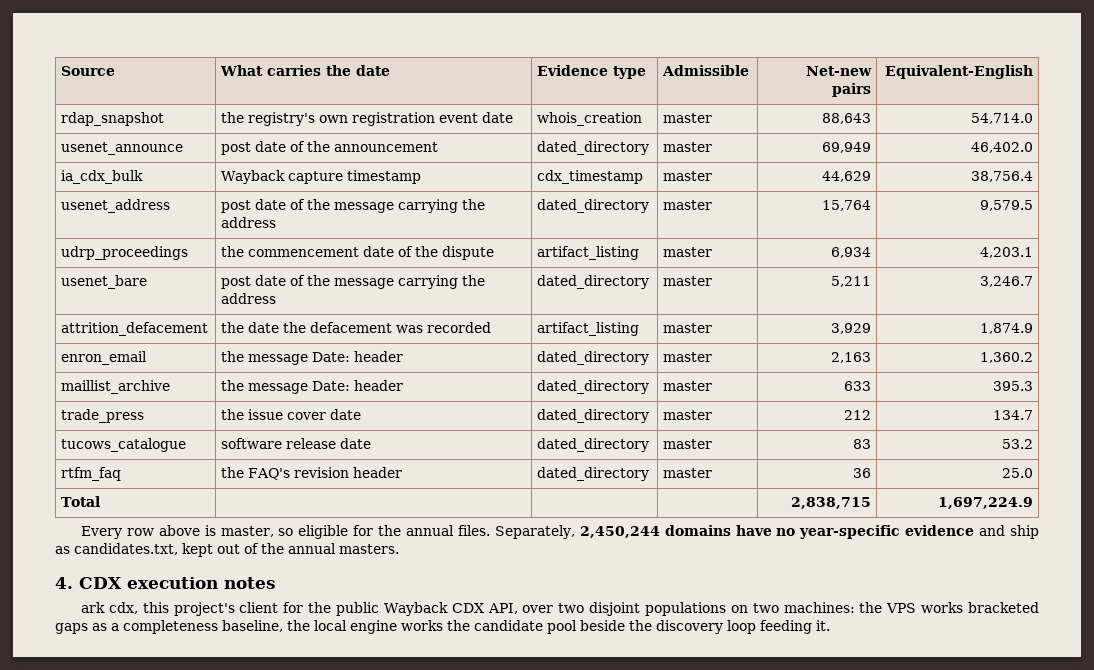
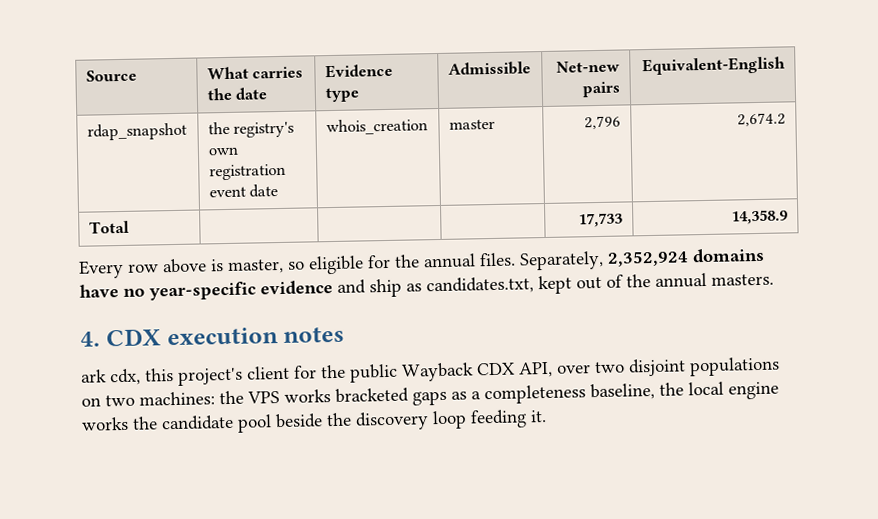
[821,113,871,124] [970,113,1033,124] [61,142,184,155] [221,141,439,155] [537,141,650,155] [663,142,713,152] [821,142,871,153] [970,142,1033,153] [61,170,144,184] [221,170,422,184] [537,170,644,184] [663,171,713,181] [821,171,871,182] [970,171,1033,182] [61,199,171,213] [221,199,486,213] [221,217,277,228] [537,199,650,213] [663,200,713,210] [821,200,871,211] [979,200,1033,211] [61,246,189,260] [221,246,495,260] [537,246,640,260] [663,247,713,257] [830,247,871,258] [979,247,1033,258] [61,275,148,289] [221,275,486,289] [221,293,277,304] [537,275,650,289] [663,276,713,286] [830,276,871,287] [979,276,1033,287] [61,322,209,336] [221,322,492,333] [537,322,640,336] [663,323,713,333] [830,323,871,334] [979,323,1033,334] [61,351,148,365] [221,351,404,365] [537,351,650,365] [663,352,713,362] [830,352,871,363] [979,352,1033,363] [61,380,171,394] [221,380,404,394] [537,380,650,394] [663,381,713,391] [843,381,871,391] [992,381,1033,391] [61,409,145,423] [221,409,362,420] [537,409,650,423] [663,410,713,420] [843,410,871,420] [992,410,1033,420] [61,438,187,452] [221,438,372,449] [537,438,650,452] [663,439,713,449] [852,439,871,449] [1001,439,1033,449] [61,467,122,481] [221,467,403,480] [537,467,650,481] [663,468,713,478] [852,468,871,478] [1001,468,1033,478] 88,643 | 54,714.0 // usenet_announce | post date of the announcement | dated_directory | master | 69,949 | 46,402.0 // ia_cdx_bulk | Wayback capture timestamp | cdx_timestamp | master | 44,629 | 38,756.4 // usenet_address | post date of the message carrying the address | dated_directory | master | 15,764 | 9,579.5 // udrp_proceedings | the commencement date of the dispute | artifact_listing | master | 6,934 | 4,203.1 // usenet_bare | post date of the message carrying the address | dated_directory | master | 5,211 | 3,246.7 // attrition_defacement | the date the defacement was recorded | artifact_listing | master | 3,929 | 1,874.9 // enron_email | the message Date: header | dated_directory | master | 2,163 | 1,360.2 // maillist_archive | the message Date: header | dated_directory | master | 633 | 395.3 // trade_press | the issue cover date | dated_directory | master | 212 | 134.7 // tucows_catalogue | software release date | dated_directory | master | 83 | 53.2 // rtfm_faq | the FAQ's revision header | dated_directory | master | 36 | 25.0 -> [584,115,622,130] [737,112,787,127] 2,796 | 2,674.2
[790,497,871,509] [937,497,1033,509] 2,838,715 | 1,697,224.9 -> [578,212,624,228] [731,209,789,225] 17,733 | 14,358.9
[579,526,660,538] 2,450,244 -> [607,250,689,267] 2,352,924

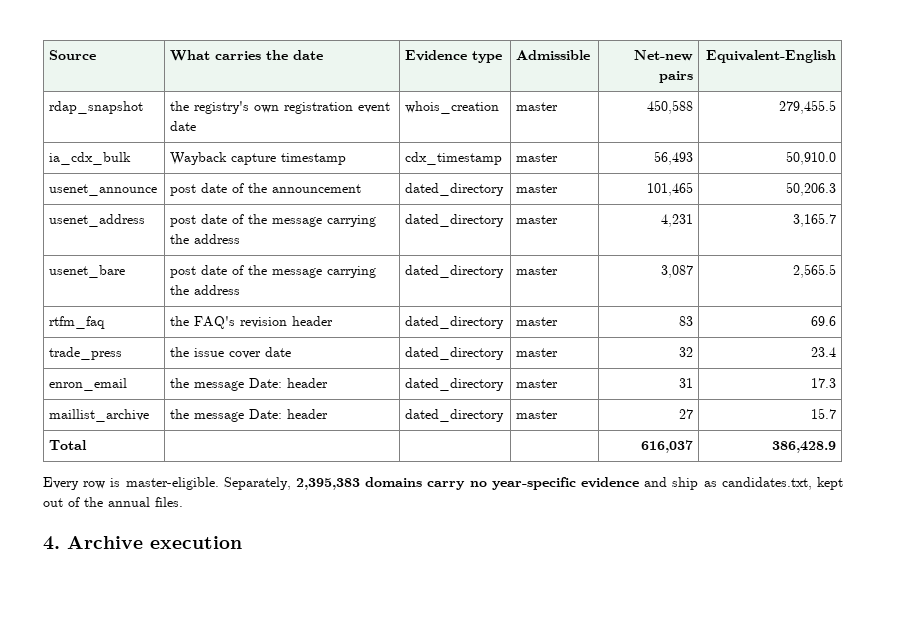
[584,115,622,130] [737,112,787,127] 2,796 | 2,674.2 -> [646,100,693,114] [778,100,836,114] [49,152,132,165] [170,152,347,165] [405,152,503,165] [516,153,559,162] [653,151,693,165] [785,151,836,165] [49,184,158,196] [170,183,362,196] [405,183,505,196] [516,184,559,193] [646,182,693,196] [785,182,836,196] [49,214,146,227] [170,214,377,227] [170,234,241,244] [405,214,505,227] [516,215,559,224] [660,214,693,227] [792,213,836,227] [49,265,126,278] [170,265,377,278] [170,285,241,295] [405,265,505,278] [516,266,559,275] [660,265,693,278] [792,264,836,278] [49,316,106,329] [170,316,334,329] [405,316,505,329] [516,317,559,326] [678,316,693,326] [810,316,836,326] [49,347,123,360] [170,347,292,359] [405,347,505,360] [516,348,559,357] [678,347,693,357] [810,347,836,357] [49,378,128,391] [170,378,329,391] [405,378,505,391] [516,379,559,388] [678,378,693,388] [810,378,836,388] [49,409,150,422] [170,409,329,422] [405,409,505,422] [516,410,559,419] [678,409,693,419] [810,408,836,419] 450,588 | 279,455.5 // ia_cdx_bulk | Wayback capture timestamp | cdx_timestamp | master | 56,493 | 50,910.0 // usenet_announce | post date of the announcement | dated_directory | master | 101,465 | 50,206.3 // usenet_address | post date of the message carrying the address | dated_directory | master | 4,231 | 3,165.7 // usenet_bare | post date of the message carrying the address | dated_directory | master | 3,087 | 2,565.5 // rtfm_faq | the FAQ's revision header | dated_directory | master | 83 | 69.6 // trade_press | the issue cover date | dated_directory | master | 32 | 23.4 // enron_email | the message Date: header | dated_directory | master | 31 | 17.3 // maillist_archive | the message Date: header | dated_directory | master | 27 | 15.7
[578,212,624,228] [731,209,789,225] 17,733 | 14,358.9 -> [640,440,693,453] [771,441,836,453] 616,037 | 386,428.9
[162,247,765,275] [79,284,119,298] above is master, so eligible for the annual files. Separately, 2,352,924 domains have -> [110,477,466,490] is master-eligible. Separately, 2,395,383 domains carry
[711,273,774,286] masters. -> [155,497,183,507] files.
[105,326,346,347] [81,356,780,386] [81,381,779,407] [81,409,547,433] CDX execution notes // ark cdx, this project's client for the public Wayback CDX API, over two disjoint populations on two machines: the VPS works bracketed gaps as a completeness baseline, the local engine works the candidate pool beside the discovery loop feeding it. -> [67,536,242,549] Archive execution

